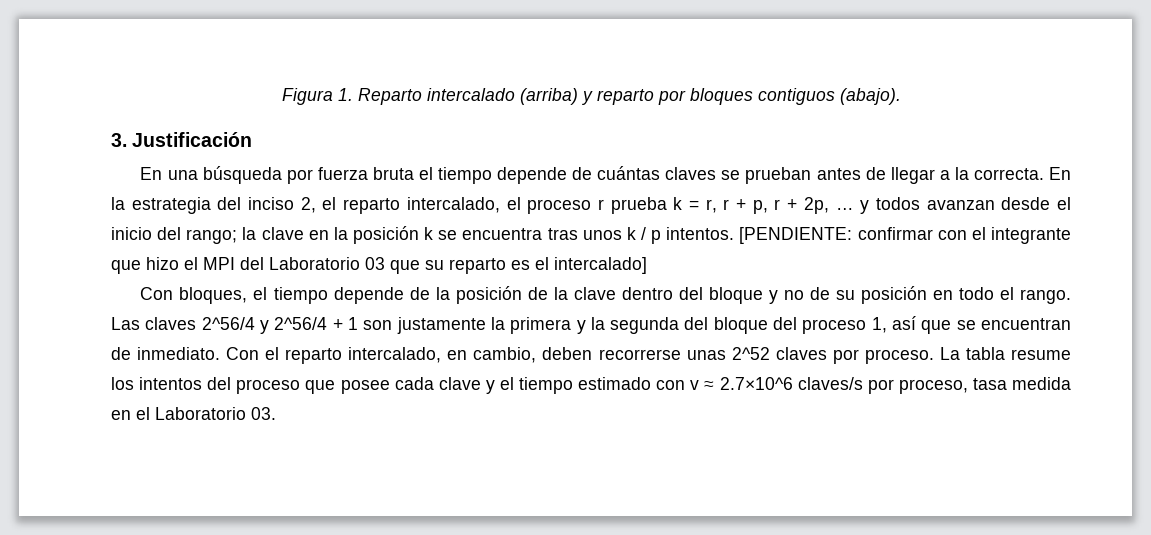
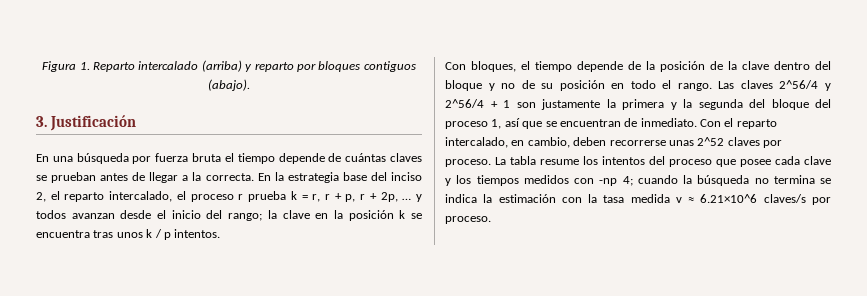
(211, 205) none -> [342,172,367,181] base
[739,227,1071,244] [111,257,647,274] [PENDIENTE: confirmar con el integrante que hizo el MPI del Laboratorio 03 que su reparto es el intercalado] -> (221, 233) none
[499,377,686,394] el tiempo estimado con -> [456,175,831,186] [445,194,670,203] los tiempos medidos con -np 4; cuando la búsqueda no termina se indica la estimación con la tasa medida
[719,377,793,390] 2.7×10^6 -> [700,194,758,203] 6.21×10^6
[898,377,1072,394] [111,407,276,420] proceso, tasa medida en el Laboratorio 03. -> [445,216,491,224] proceso.

